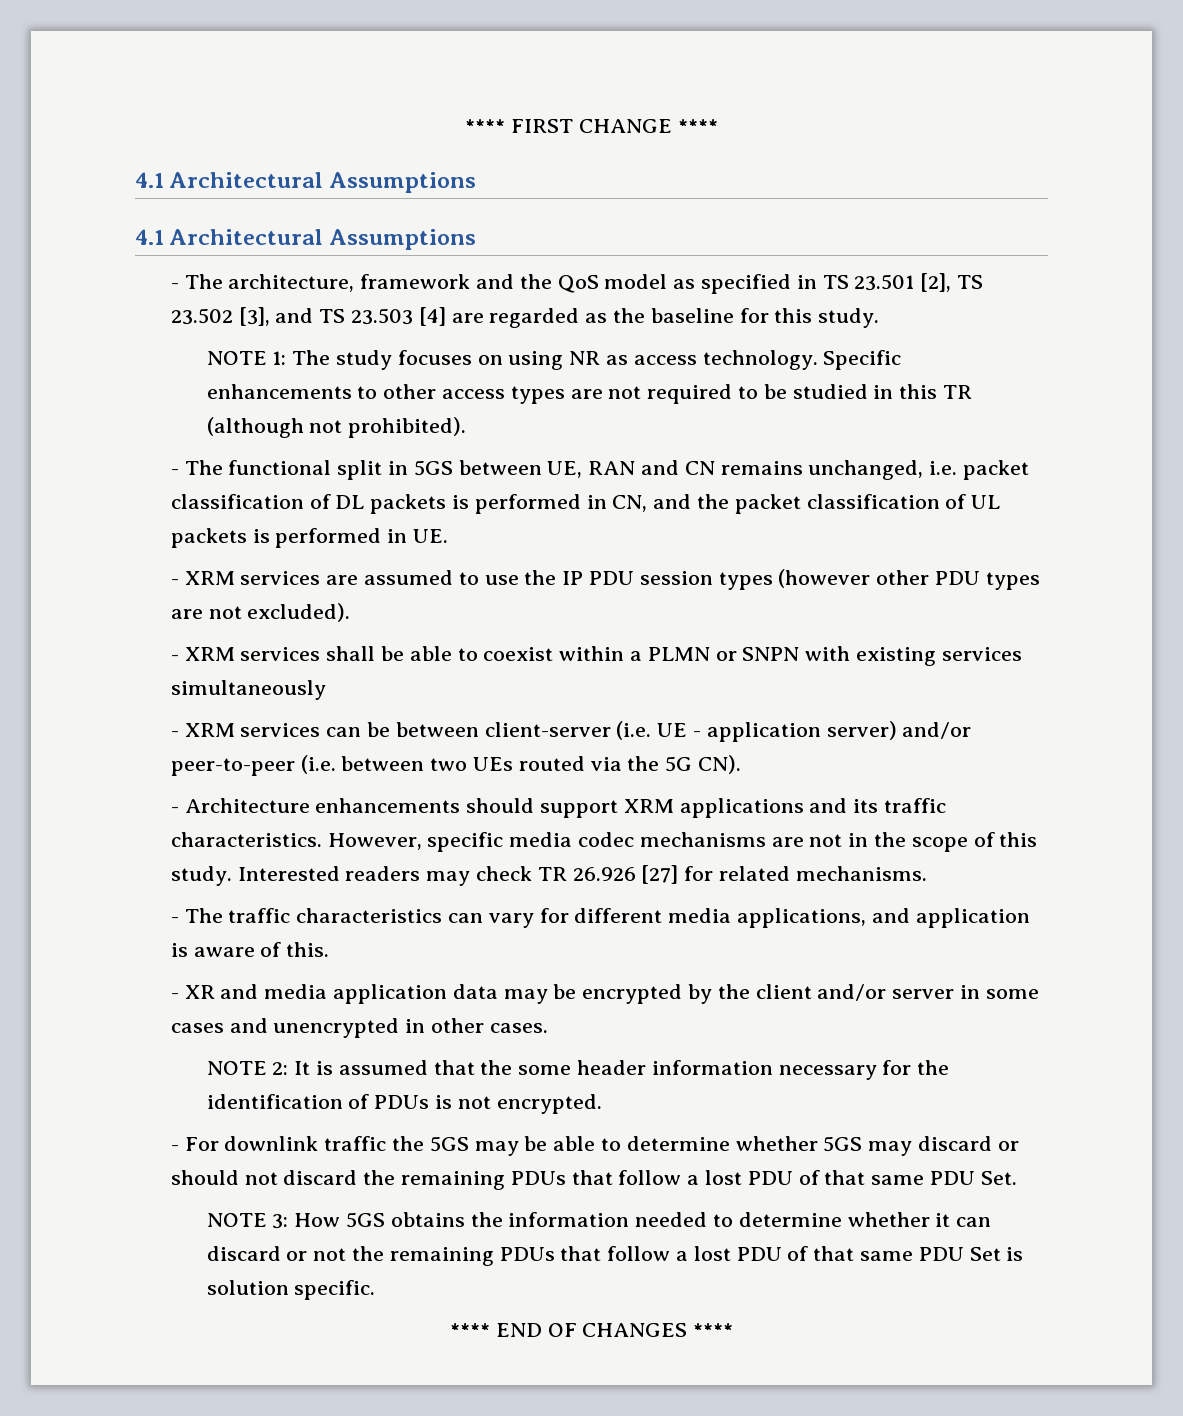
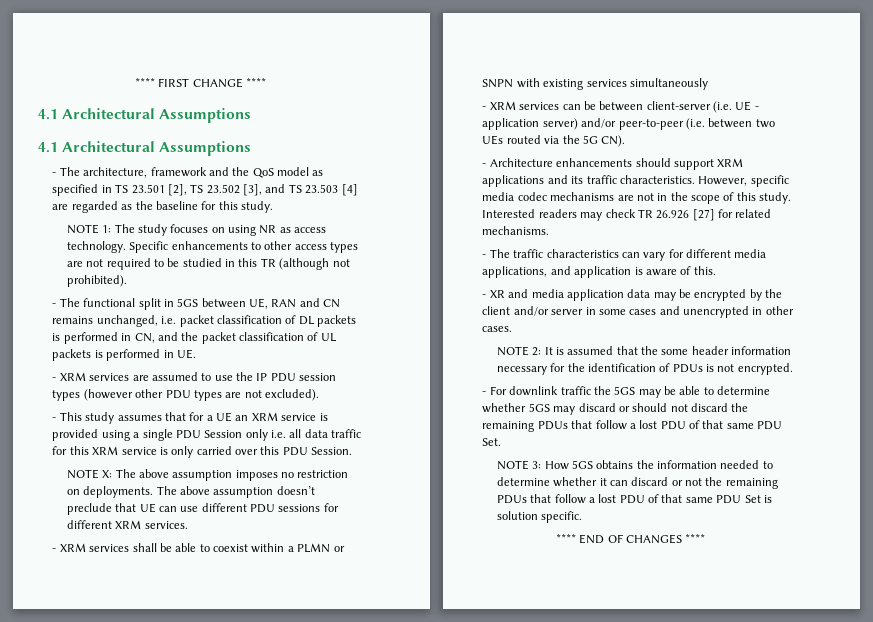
(351, 612) none -> [52,412,328,424] [52,429,362,441] [52,446,353,458] [66,469,349,481] [66,486,315,498] [66,503,339,515] [66,520,188,529] // - This study assumes that for a UE an XRM service is provided using a single PDU Session only i.e. all data traffic for this XRM service is only carried over this PDU Session. // NOTE X: The above assumption imposes no restriction on deployments. The above assumption doesn’t preclude that UE can use different PDU sessions for different XRM services.

